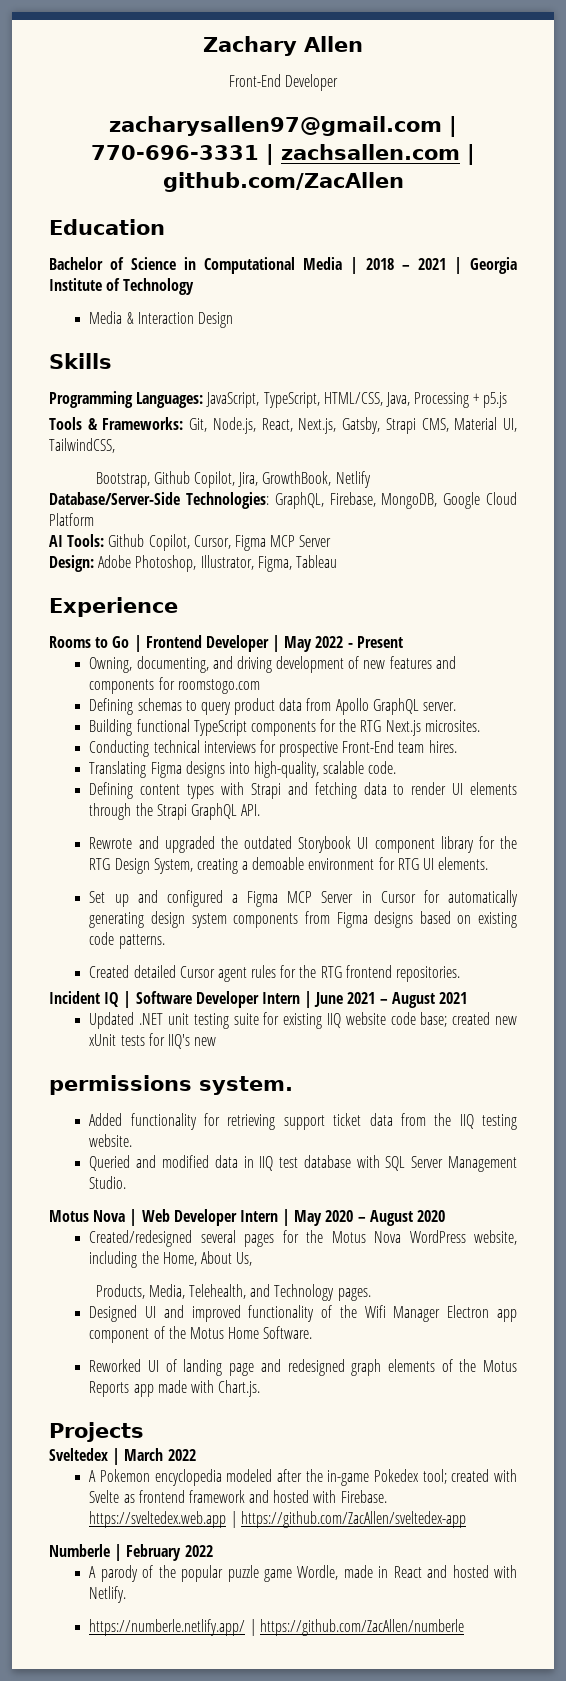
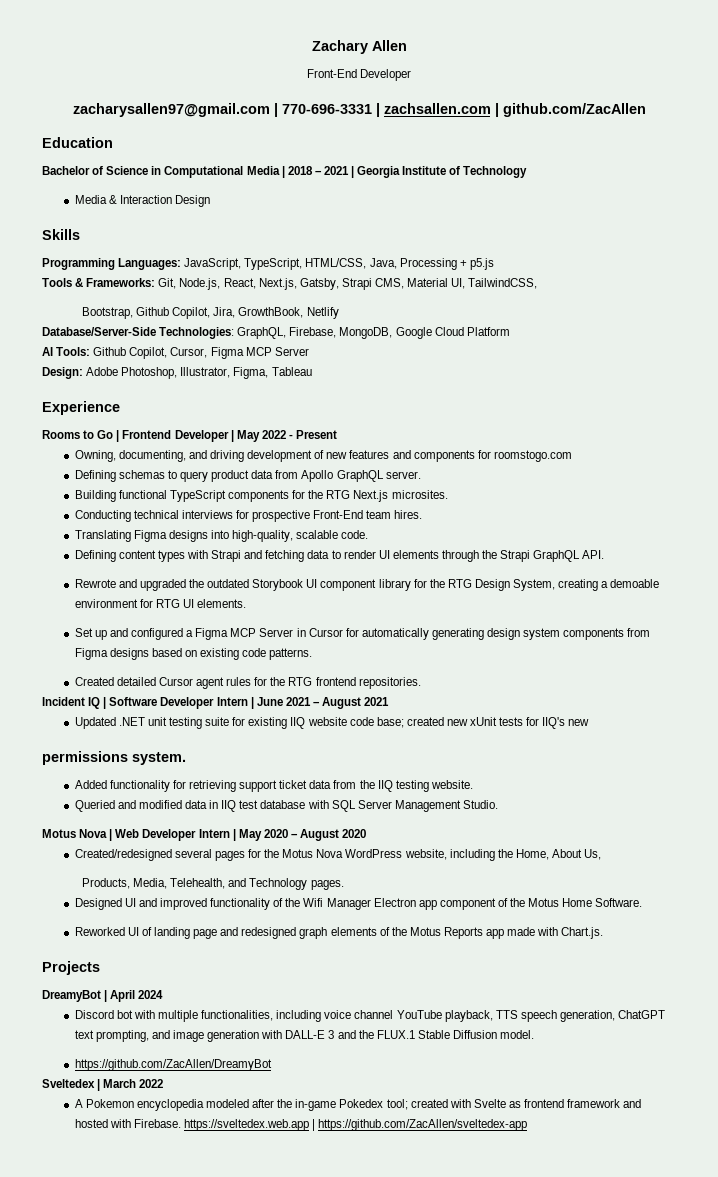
(144, 1432) none -> [42,990,164,1002] [74,1010,666,1022] [74,1030,535,1042] [74,1059,272,1071] // DreamyBot | April 2024 // Discord bot with multiple functionalities, including voice channel YouTube playback, TTS speech generation, ChatGPT text prompting, and image generation with DALL-E 3 and the FLUX.1 Stable Diffusion model. // https://github.com/ZacAllen/DreamyBot
[49,1544,213,1561] [89,1565,517,1582] [89,1586,127,1603] [89,1619,464,1636] // Numberle | February 2022 // A parody of the popular puzzle game Wordle, made in React and hosted with Netlify. // https://numberle.netlify.app/ | https://github.com/ZacAllen/numberle -> (528, 1125) none

